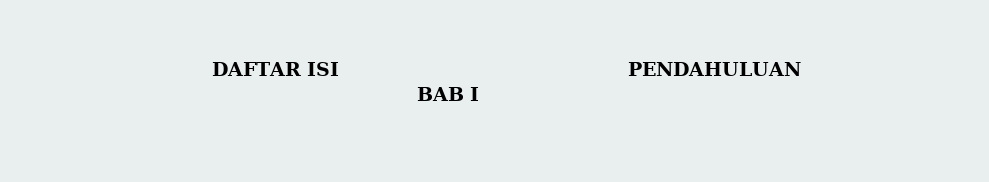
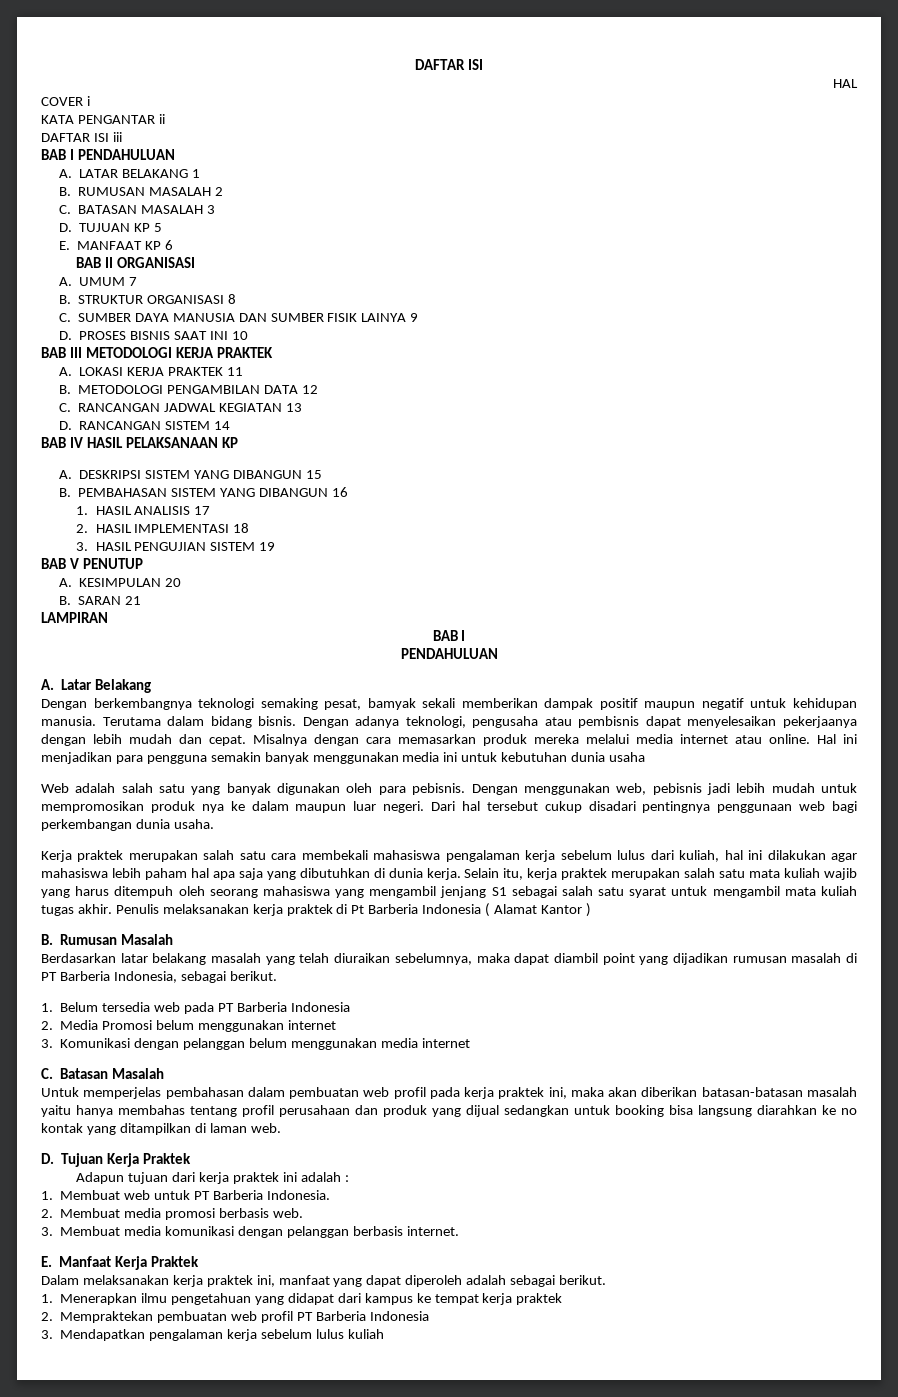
[417,87,479,101] [627,62,801,76] BAB I // PENDAHULUAN -> [833,79,858,88] [41,96,90,106] [41,114,165,124] [41,132,122,142] [41,149,175,160] [58,169,200,178] [58,187,223,196] [58,205,215,214] [58,223,162,232] [58,240,173,250] [76,257,196,268] [58,277,137,286] [58,294,236,304] [58,313,419,322] [58,331,248,340] [41,347,273,358] [58,367,243,376] [58,385,318,394] [58,403,302,412] [58,421,230,430] [41,437,238,448] [58,470,322,479] [58,487,348,497] [76,506,211,515] [76,523,250,533] [76,542,276,551] [41,558,143,569] [58,578,181,587] [58,596,141,605] [41,612,108,623] [432,630,466,641] [400,648,498,659] [41,679,152,693] [41,698,858,710] [41,716,858,728] [41,734,857,746] [41,752,646,764] [41,783,858,795] [41,801,857,813] [41,819,214,831] [41,850,858,862] [41,868,858,880] [41,886,857,898] [41,903,591,917] [41,934,174,945] [41,953,857,965] [41,971,277,983] [41,1002,350,1014] [41,1020,336,1032] [41,1038,470,1050] [41,1068,165,1079] [41,1087,857,1099] [41,1105,857,1117] [41,1123,281,1135] [41,1153,192,1167] [76,1172,349,1184] [41,1190,330,1200] [41,1208,303,1220] [41,1226,459,1238] [41,1256,200,1270] [41,1275,607,1287] [41,1293,563,1305] [41,1311,429,1323] [41,1329,384,1341] HAL // COVER i // KATA PENGANTAR ii // DAFTAR ISI iii // BAB I PENDAHULUAN // A. LATAR BELAKANG 1 // B. RUMUSAN MASALAH 2 // C. BATASAN MASALAH 3 // D. TUJUAN KP 5 // E. MANFAAT KP 6 // BAB II ORGANISASI // A. UMUM 7 // B. STRUKTUR ORGANISASI 8 // C. SUMBER DAYA MANUSIA DAN SUMBER FISIK LAINYA 9 // D. PROSES BISNIS SAAT INI 10 // BAB III METODOLOGI KERJA PRAKTEK // A. LOKASI KERJA PRAKTEK 11 // B. METODOLOGI PENGAMBILAN DATA 12 // C. RANCANGAN JADWAL KEGIATAN 13 // D. RANCANGAN SISTEM 14 // BAB IV HASIL PELAKSANAAN KP // A. DESKRIPSI SISTEM YANG DIBANGUN 15 // B. PEMBAHASAN SISTEM YANG DIBANGUN 16 // 1. HASIL ANALISIS 17 // 2. HASIL IMPLEMENTASI 18 // 3. HASIL PENGUJIAN SISTEM 19 // BAB V PENUTUP // A. KESIMPULAN 20 // B. SARAN 21 // LAMPIRAN // BAB I // PENDAHULUAN // A. Latar Belakang // Dengan berkembangnya teknologi semaking pesat, bamyak sekali memberikan dampak positif maupun negatif untuk kehidupan manusia. Terutama dalam bidang bisnis. Dengan adanya teknologi, pengusaha atau pembisnis dapat menyelesaikan pekerjaanya dengan lebih mudah dan cepat. Misalnya dengan cara memasarkan produk mereka melalui media internet atau online. Hal ini menjadikan para pengguna semakin banyak menggunakan media ini untuk kebutuhan dunia usaha // Web adalah salah satu yang banyak digunakan oleh para pebisnis. Dengan menggunakan web, pebisnis jadi lebih mudah untuk mempromosikan produk nya ke dalam maupun luar negeri. Dari hal tersebut cukup disadari pentingnya penggunaan web bagi perkembangan dunia usaha. // Kerja praktek merupakan salah satu cara membekali mahasiswa pengalaman kerja sebelum lulus dari kuliah, hal ini dilakukan agar mahasiswa lebih paham hal apa saja yang dibutuhkan di dunia kerja. Selain itu, kerja praktek merupakan salah satu mata kuliah wajib yang harus ditempuh oleh seorang mahasiswa yang mengambil jenjang S1 sebagai salah satu syarat untuk mengambil mata kuliah tugas akhir. Penulis melaksanakan kerja praktek di Pt Barberia Indonesia ( Alamat Kantor ) // B. Rumusan Masalah // Berdasarkan latar belakang masalah yang telah diuraikan sebelumnya, maka dapat diambil point yang dijadikan rumusan masalah di PT Barberia Indonesia, sebagai berikut. // 1. Belum tersedia web pada PT Barberia Indonesia // 2. Media Promosi belum menggunakan internet // 3. Komunikasi dengan pelanggan belum menggunakan media internet // C. Batasan Masalah // Untuk memperjelas pembahasan dalam pembuatan web profil pada kerja praktek ini, maka akan diberikan batasan-batasan masalah yaitu hanya membahas tentang profil perusahaan dan produk yang dijual sedangkan untuk booking bisa langsung diarahkan ke no kontak yang ditampilkan di laman web. // D. Tujuan Kerja Praktek // Adapun tujuan dari kerja praktek ini adalah : // 1. Membuat web untuk PT Barberia Indonesia. // 2. Membuat media promosi berbasis web. // 3. Membuat media komunikasi dengan pelanggan berbasis internet. // E. Manfaat Kerja Praktek // Dalam melaksanakan kerja praktek ini, manfaat yang dapat diperoleh adalah sebagai berikut. // 1. Menerapkan ilmu pengetahuan yang didapat dari kampus ke tempat kerja praktek // 2. Mempraktekan pembuatan web profil PT Barberia Indonesia // 3. Mendapatkan pengalaman kerja sebelum lulus kuliah

